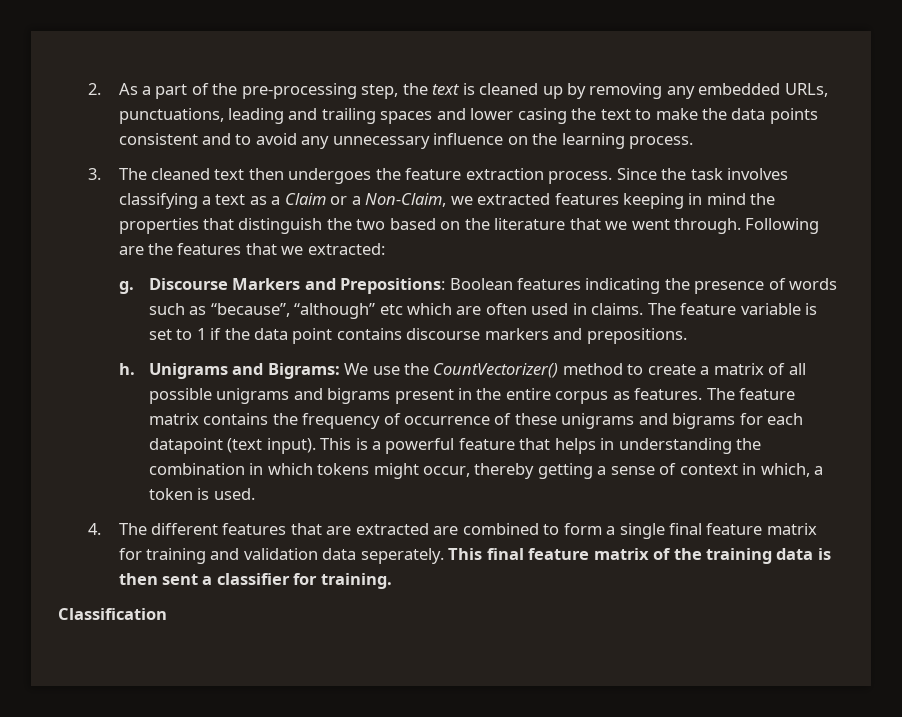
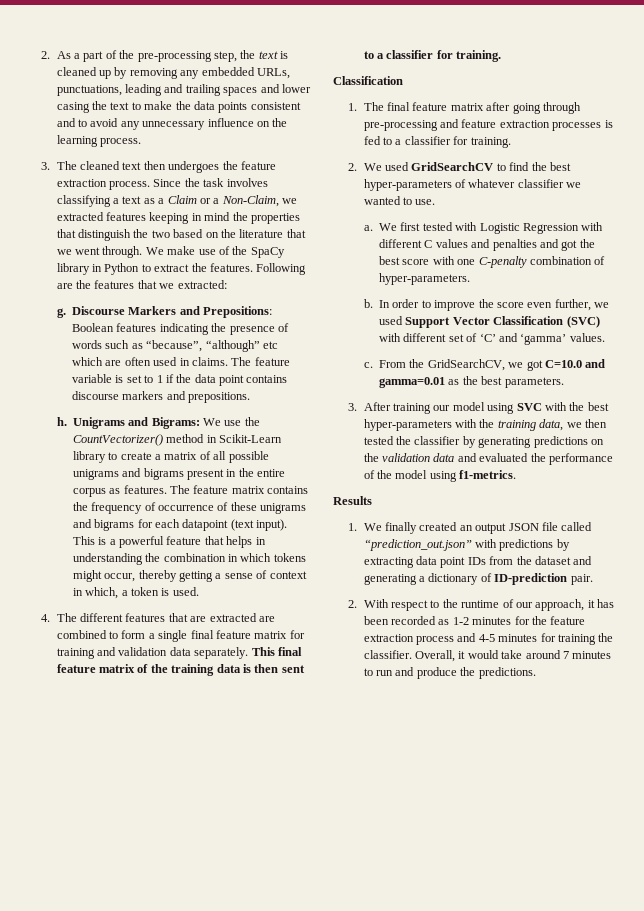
(741, 226) none -> [145,246,285,258] [56,263,253,275] We make use of the SpaCy library in Python to extract the features.
(623, 369) none -> [206,434,283,443] [72,451,106,463] in Scikit-Learn library
[360,548,444,564] seperately. -> [194,647,249,659] separately.
(198, 579) none -> [363,51,374,59] to
(167, 614) none -> [348,102,581,114] [363,119,613,131] [363,136,511,148] [348,162,571,171] [363,179,582,191] [363,196,436,205] [363,222,604,234] [379,239,595,251] [379,256,606,268] [379,273,471,285] [363,299,610,311] [379,316,600,328] [379,333,605,345] [363,359,606,371] [379,376,564,388] [348,402,609,414] [363,419,607,431] [363,436,604,448] [363,453,613,465] [363,470,517,482] [333,496,372,505] [348,522,593,534] [363,539,570,551] [363,556,593,568] [363,573,593,585] [348,599,615,611] [363,616,586,625] [363,633,614,645] [363,650,612,662] [363,667,536,679] // 1. The final feature matrix after going through pre-processing and feature extraction processes is fed to a classifier for training. // 2. We used GridSearchCV to find the best hyper-parameters of whatever classifier we wanted to use. // a. We first tested with Logistic Regression with different C values and penalties and got the best score with one C-penalty combination of hyper-parameters. // b. In order to improve the score even further, we used Support Vector Classification (SVC) with different set of ‘C’ and ‘gamma’ values. // c. From the GridSearchCV, we got C=10.0 and gamma=0.01 as the best parameters. // 3. After training our model using SVC with the best hyper-parameters with the training data, we then tested the classifier by generating predictions on the validation data and evaluated the performance of the model using f1-metrics. // Results // 1. We finally created an output JSON file called “prediction_out.json” with predictions by extracting data point IDs from the dataset and generating a dictionary of ID-prediction pair. // 2. With respect to the runtime of our approach, it has been recorded as 1-2 minutes for the feature extraction process and 4-5 minutes for training the classifier. Overall, it would take around 7 minutes to run and produce the predictions.

